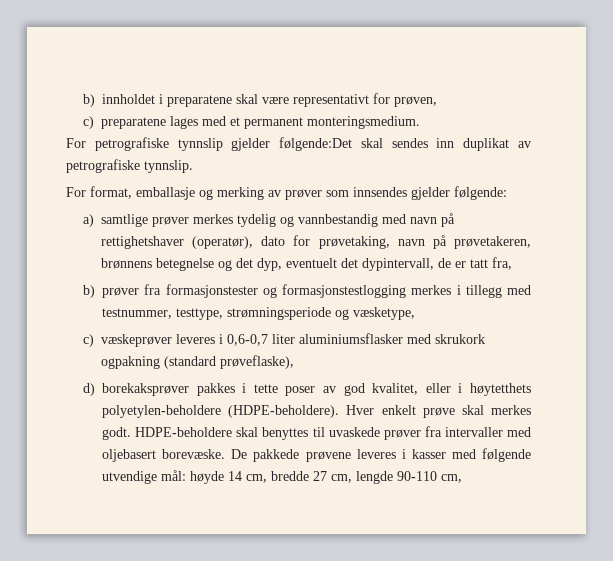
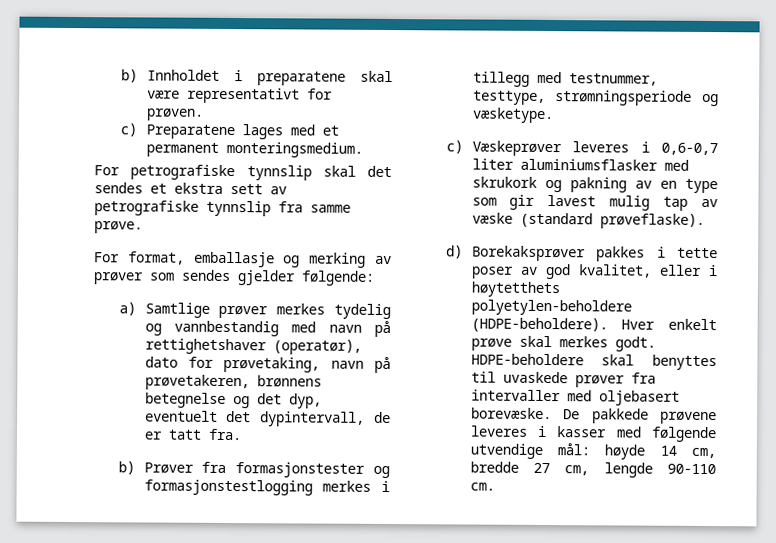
[83,94,156,107] b) innholdet -> [120,69,220,83] b) Innholdet
[394,96,438,107] [83,116,167,129] prøven, // c) preparatene -> [145,107,204,121] [119,123,235,140] prøven. // c) Preparatene
[231,137,531,151] [66,159,193,173] gjelder følgende:Det skal sendes inn duplikat av petrografiske tynnslip. -> [322,165,392,178] [94,182,287,195] [94,200,351,217] [94,220,143,234] skal det sendes et ekstra sett av petrografiske tynnslip fra samme prøve.
[353,187,407,197] innsendes -> [181,269,231,282] sendes
[101,214,149,227] samtlige -> [144,302,210,318] Samtlige
[492,257,513,270] [83,285,140,298] fra, // b) prøver -> [207,428,242,441] [117,461,194,475] fra. // b) Prøver
[353,307,416,320] [83,334,173,347] væsketype, // c) væskeprøver -> [471,107,554,124] [445,140,562,157] væsketype. // c) Væskeprøver
[101,355,295,369] ogpakning (standard prøveflaske), -> [544,177,718,194] [471,194,718,211] [471,212,705,229] og pakning av en type som gir lavest mulig tap av væske (standard prøveflaske).
[102,383,190,396] borekaksprøver -> [471,245,586,262] Borekaksprøver
[441,474,463,483] cm, -> [469,482,495,491] cm.

